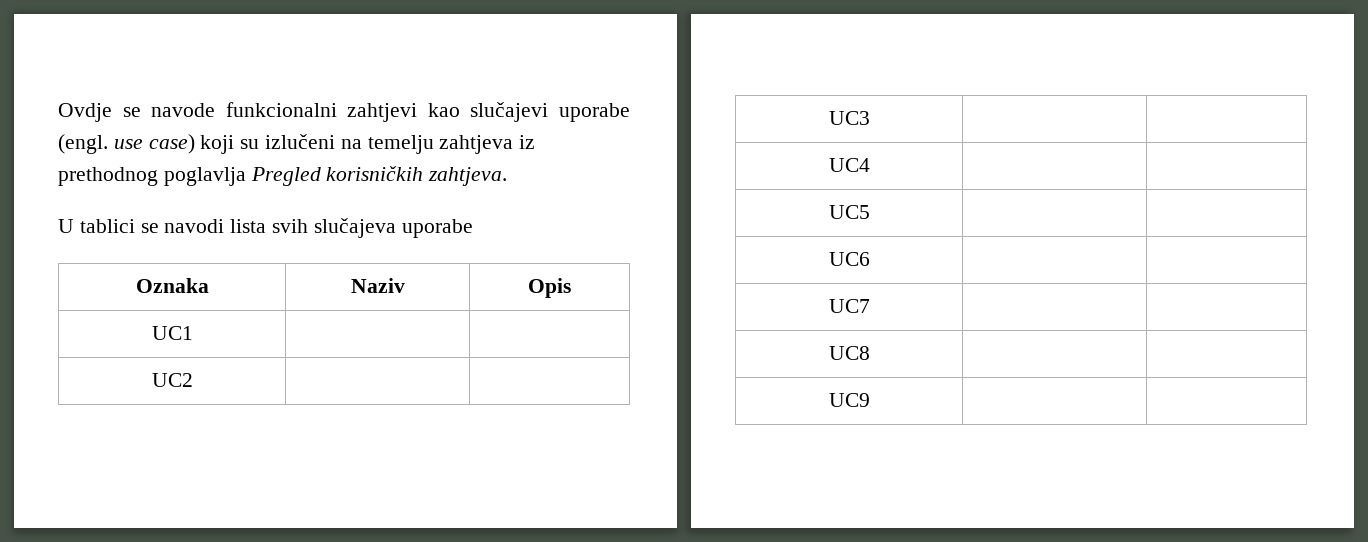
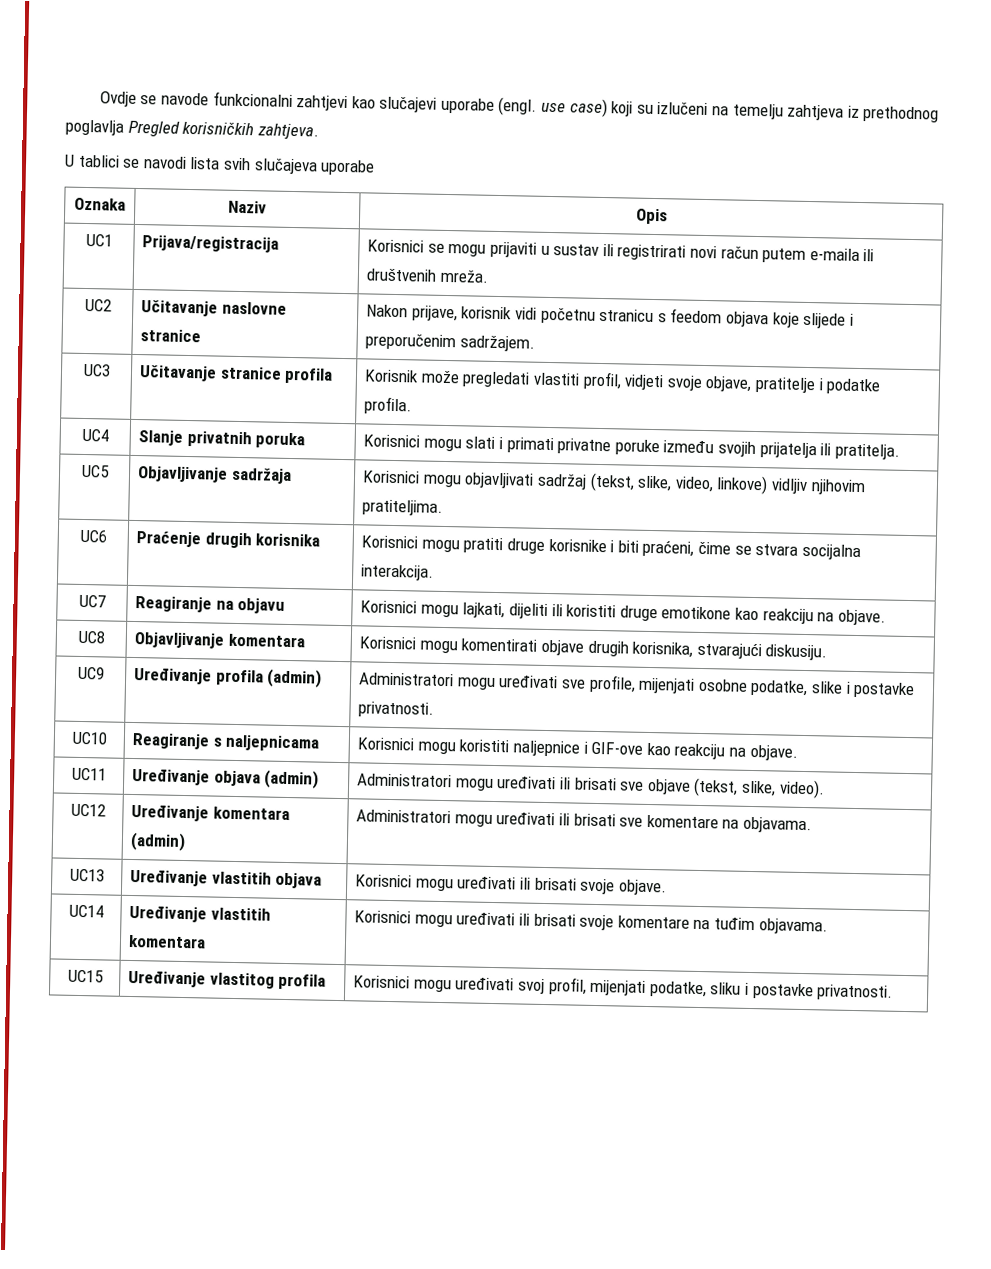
[151,373,193,387] [828,111,870,125] [828,158,870,172] [828,205,870,219] [828,252,870,266] [828,299,870,313] [828,346,870,360] [828,393,870,407] | // UC2 | | // UC3 | | // UC4 | | // UC5 | | // UC6 | | // UC7 | | // UC8 | | // UC9 | | -> [142,235,280,253] [367,239,875,263] [366,268,489,283] [84,298,112,312] [141,299,287,317] [140,329,202,343] [366,304,854,329] [365,333,535,352] [82,363,111,377] [139,364,334,384] [364,369,882,395] [364,396,413,415] [81,428,109,442] [138,430,306,449] [363,434,900,460] [80,464,110,478] [137,466,292,485] [362,470,866,496] [362,499,444,516] [79,529,107,543] [136,531,321,549] [361,535,861,561] [361,564,435,581] [78,594,106,608] [135,596,286,614] [360,600,886,626] [77,630,105,644] [134,632,305,649] [359,636,828,661] [77,666,105,680] [133,668,323,688] [359,672,916,699] [358,701,435,718] [71,731,108,745] [132,732,320,752] [357,737,798,761] [71,767,107,781] [132,768,320,789] [357,773,825,799] [70,803,106,817] [131,804,290,822] [130,831,187,852] [356,809,813,834] [69,868,105,882] [130,869,323,889] [355,874,667,896] [68,904,104,918] [129,905,271,923] [128,934,207,949] [354,910,828,935] [67,969,104,983] [128,970,327,990] [353,975,894,1001] Prijava/registracija | Korisnici se mogu prijaviti u sustav ili registrirati novi račun putem e-maila ili društvenih mreža. // UC2 | Učitavanje naslovne stranice | Nakon prijave, korisnik vidi početnu stranicu s feedom objava koje slijede i preporučenim sadržajem. // UC3 | Učitavanje stranice profila | Korisnik može pregledati vlastiti profil, vidjeti svoje objave, pratitelje i podatke profila. // UC4 | Slanje privatnih poruka | Korisnici mogu slati i primati privatne poruke između svojih prijatelja ili pratitelja. // UC5 | Objavljivanje sadržaja | Korisnici mogu objavljivati sadržaj (tekst, slike, video, linkove) vidljiv njihovim pratiteljima. // UC6 | Praćenje drugih korisnika | Korisnici mogu pratiti druge korisnike i biti praćeni, čime se stvara socijalna interakcija. // UC7 | Reagiranje na objavu | Korisnici mogu lajkati, dijeliti ili koristiti druge emotikone kao reakciju na objave. // UC8 | Objavljivanje komentara | Korisnici mogu komentirati objave drugih korisnika, stvarajući diskusiju. // UC9 | Uređivanje profila (admin) | Administratori mogu uređivati sve profile, mijenjati osobne podatke, slike i postavke privatnosti. // UC10 | Reagiranje s naljepnicama | Korisnici mogu koristiti naljepnice i GIF-ove kao reakciju na objave. // UC11 | Uređivanje objava (admin) | Administratori mogu uređivati ili brisati sve objave (tekst, slike, video). // UC12 | Uređivanje komentara (admin) | Administratori mogu uređivati ili brisati sve komentare na objavama. // UC13 | Uređivanje vlastitih objava | Korisnici mogu uređivati ili brisati svoje objave. // UC14 | Uređivanje vlastitih komentara | Korisnici mogu uređivati ili brisati svoje komentare na tuđim objavama. // UC15 | Uređivanje vlastitog profila | Korisnici mogu uređivati svoj profil, mijenjati podatke, sliku i postavke privatnosti.

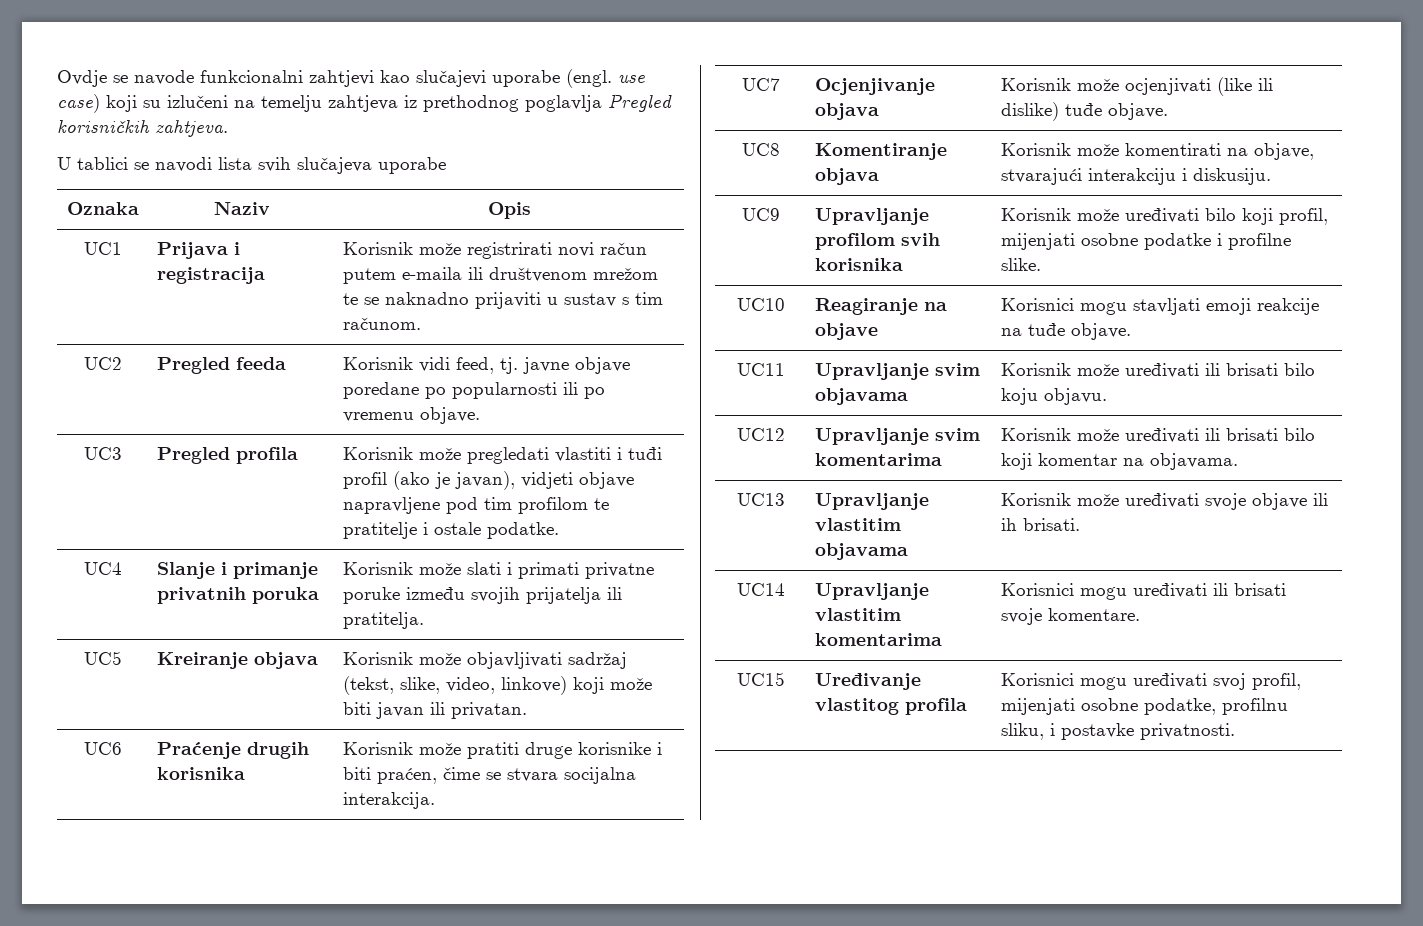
[142,235,280,253] [367,239,614,258] Prijava/registracija | Korisnici se mogu prijaviti u sustav ili -> [157,242,241,259] [157,267,266,284] [343,242,462,255] Prijava i registracija | Korisnik može
[366,268,489,283] [84,298,112,312] [141,299,287,317] [140,329,202,343] [366,304,854,329] [365,333,535,352] društvenih mreža. // UC2 | Učitavanje naslovne stranice | Nakon prijave, korisnik vidi početnu stranicu s feedom objava koje slijede i preporučenim sadržajem. -> [489,267,659,282] [343,292,664,309] [343,317,422,330] [84,357,122,370] [157,357,287,374] [343,357,631,374] [343,382,606,399] [343,407,481,424] društvenom mrežom te se naknadno prijaviti u sustav s tim računom. // UC2 | Pregled feeda | Korisnik vidi feed, tj. javne objave poredane po popularnosti ili po vremenu objave.
[139,364,282,382] Učitavanje stranice -> [157,447,231,464] Pregled
[582,371,882,395] [364,396,413,415] profil, vidjeti svoje objave, pratitelje i podatke profila. -> [617,447,663,460] [343,471,635,490] [343,497,610,514] [343,522,560,539] i tuđi profil (ako je javan), vidjeti objave napravljene pod tim profilom te pratitelje i ostale podatke.
(184, 438) none -> [221,562,319,579] i primanje
[363,434,462,452] Korisnici mogu -> [343,562,462,575] Korisnik može
[137,466,292,485] [362,470,462,488] Objavljivanje sadržaja | Korisnici mogu -> [157,652,319,669] [343,652,462,665] Kreiranje objava | Korisnik može
[771,478,866,496] [362,499,444,516] vidljiv njihovim pratiteljima. -> [573,677,653,694] [343,702,528,719] koji može biti javan ili privatan.
[361,535,460,553] Korisnici mogu -> [343,742,462,755] Korisnik može
[642,539,695,557] praćeni, -> [377,768,438,784] praćen,
[135,596,286,614] [360,600,886,626] [77,630,105,644] [134,632,305,649] [359,636,828,661] [77,666,105,680] [133,668,323,688] [359,672,916,699] [358,701,435,718] Reagiranje na objavu | Korisnici mogu lajkati, dijeliti ili koristiti druge emotikone kao reakciju na objave. // UC8 | Objavljivanje komentara | Korisnici mogu komentirati objave drugih korisnika, stvarajući diskusiju. // UC9 | Uređivanje profila (admin) | Administratori mogu uređivati sve profile, mijenjati osobne podatke, slike i postavke privatnosti. -> [815,78,936,95] [815,103,880,120] [1001,77,1274,96] [1001,102,1169,121] [742,143,780,156] [815,143,948,160] [815,168,880,185] [1001,143,1315,160] [1001,168,1272,185] [742,208,780,221] [815,208,930,225] [815,233,941,250] [815,258,904,271] [1001,208,1329,225] [1001,233,1292,250] [1001,258,1042,271] Ocjenjivanje objava | Korisnik može ocjenjivati (like ili dislike) tuđe objave. // UC8 | Komentiranje objava | Korisnik može komentirati na objave, stvarajući interakciju i diskusiju. // UC9 | Upravljanje profilom svih korisnika | Korisnik može uređivati bilo koji profil, mijenjati osobne podatke i profilne slike.
[212,734,320,752] [357,737,798,761] [71,767,107,781] [132,768,320,789] [357,773,825,799] [70,803,106,817] [131,804,290,822] [130,831,187,852] [356,809,813,834] [69,868,105,882] [130,869,323,889] [355,874,667,896] [68,904,104,918] [129,905,271,923] [128,934,207,949] [354,910,828,935] s naljepnicama | Korisnici mogu koristiti naljepnice i GIF-ove kao reakciju na objave. // UC11 | Uređivanje objava (admin) | Administratori mogu uređivati ili brisati sve objave (tekst, slike, video). // UC12 | Uređivanje komentara (admin) | Administratori mogu uređivati ili brisati sve komentare na objavama. // UC13 | Uređivanje vlastitih objava | Korisnici mogu uređivati ili brisati svoje objave. // UC14 | Uređivanje vlastitih komentara | Korisnici mogu uređivati ili brisati svoje komentare na tuđim objavama. -> [924,302,948,311] [815,323,879,340] [1001,298,1320,315] [1001,323,1132,340] [737,363,785,376] [815,363,981,380] [815,388,909,405] [1001,363,1316,378] [1001,388,1108,405] [737,428,785,441] [815,428,981,445] [815,453,943,466] [1001,428,1316,443] [1001,453,1239,470] [737,493,785,506] [815,493,930,510] [815,518,902,531] [815,543,909,560] [1001,493,1329,510] [1001,518,1081,531] [737,583,785,596] [815,583,930,600] [815,608,902,621] [815,633,943,646] [1001,583,1287,600] [1001,608,1141,625] na objave | Korisnici mogu stavljati emoji reakcije na tuđe objave. // UC11 | Upravljanje svim objavama | Korisnik može uređivati ili brisati bilo koju objavu. // UC12 | Upravljanje svim komentarima | Korisnik može uređivati ili brisati bilo koji komentar na objavama. // UC13 | Upravljanje vlastitim objavama | Korisnik može uređivati svoje objave ili ih brisati. // UC14 | Upravljanje vlastitim komentarima | Korisnici mogu uređivati ili brisati svoje komentare.
[649,981,742,998] podatke, sliku -> [1081,698,1289,715] [1001,723,1045,740] osobne podatke, profilnu sliku,

